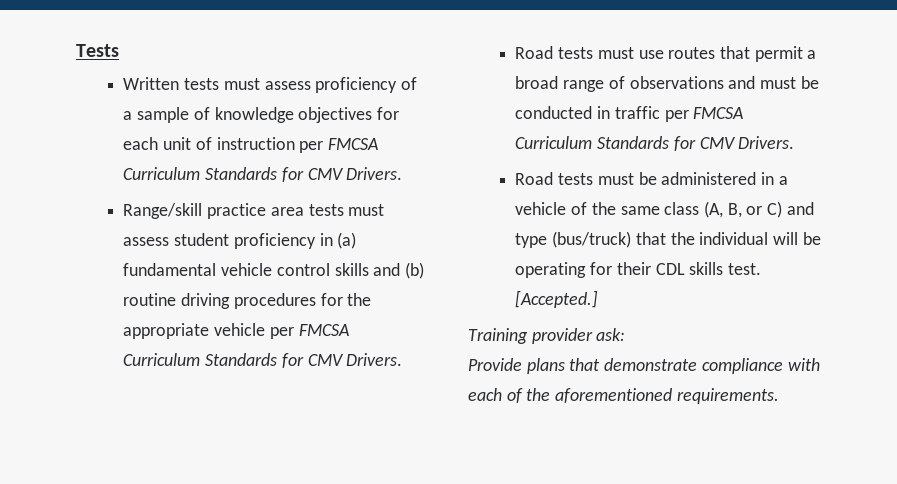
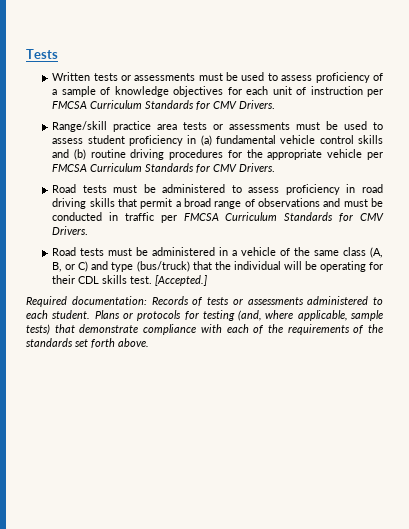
[223,78,260,90] must -> [120,72,278,81] or assessments must be used to
[348,204,385,216] must -> [213,121,383,130] or assessments must be used to
[638,47,716,59] use routes -> [143,184,383,195] [52,198,115,209] be administered to assess proficiency in road driving skills
[468,328,626,344] [468,358,565,374] Training provider ask: // Provide plans -> [26,296,383,307] [26,310,384,321] [26,324,50,335] Required documentation: Records of tests or assessments administered to each student. Plans or protocols for testing (and, where applicable, sample tests)
[555,388,779,404] aforementioned requirements. -> [287,324,383,335] [26,338,149,348] requirements of the standards set forth above.

